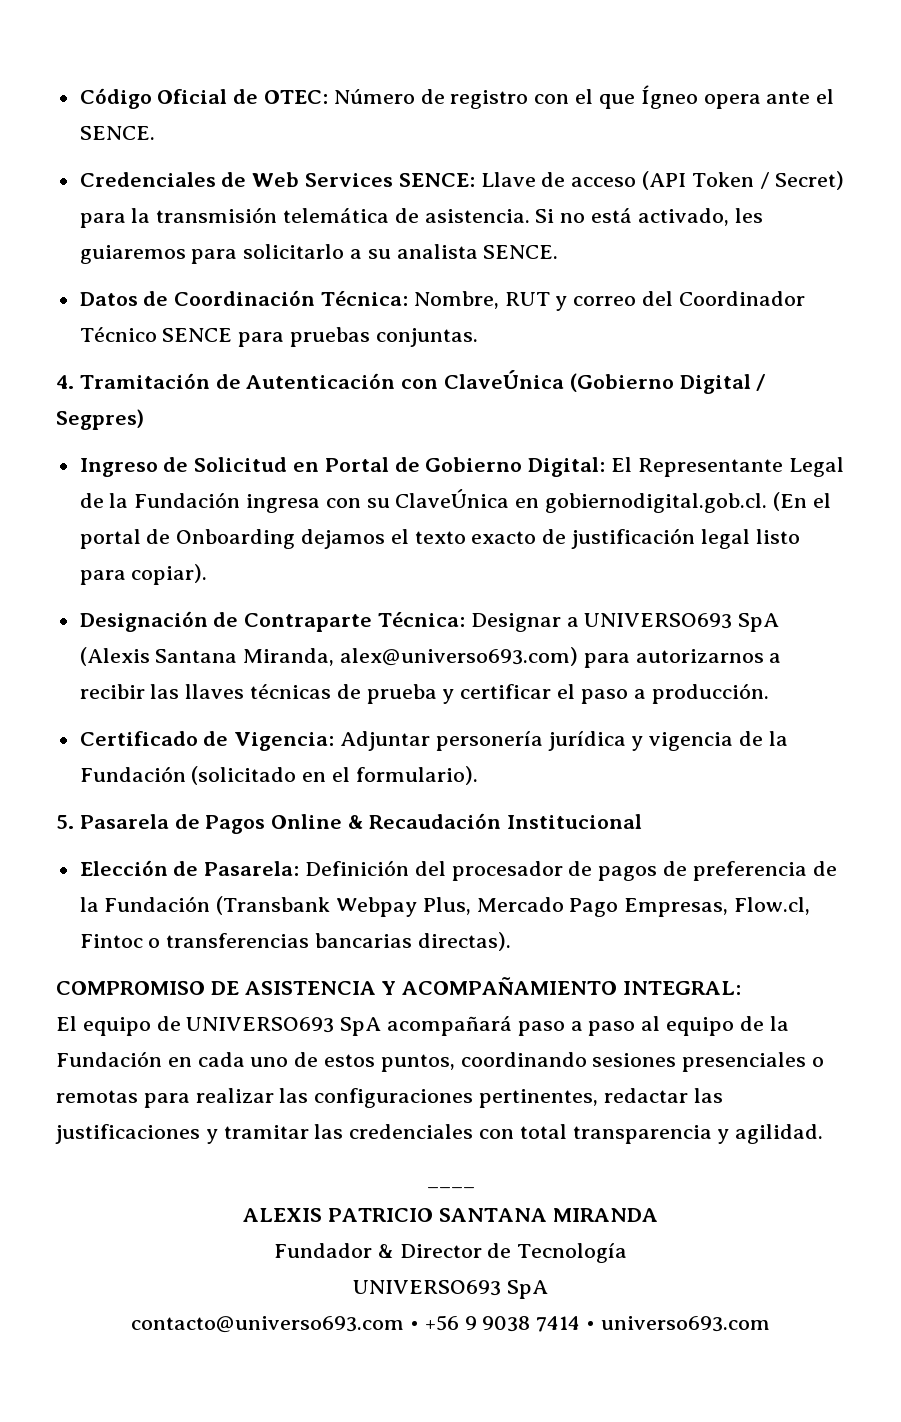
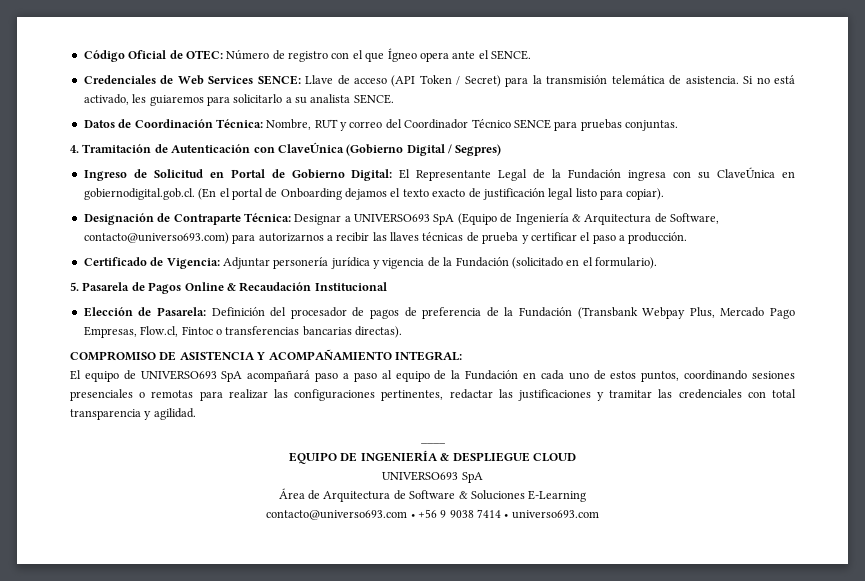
[79,647,579,666] (Alexis Santana Miranda, alex@universo693.com) -> [457,213,719,225] [83,232,229,244] (Equipo de Ingeniería & Arquitectura de Software, contacto@universo693.com)
[243,1208,658,1222] [273,1243,628,1263] [353,1280,548,1299] ALEXIS PATRICIO SANTANA MIRANDA // Fundador & Director de Tecnología // UNIVERSO693 SpA -> [289,450,576,464] [382,471,483,483] [278,488,587,502] EQUIPO DE INGENIERÍA & DESPLIEGUE CLOUD // UNIVERSO693 SpA // Área de Arquitectura de Software & Soluciones E-Learning

